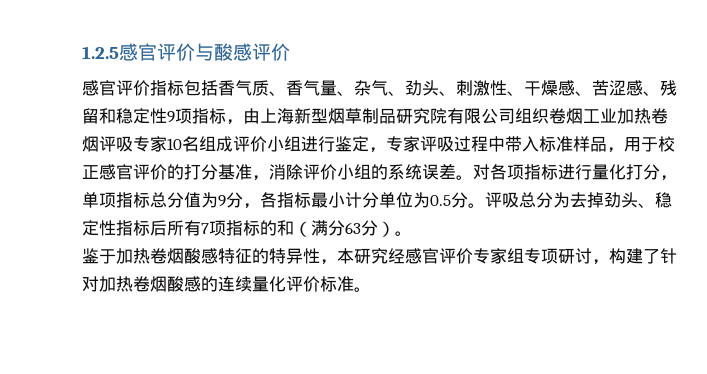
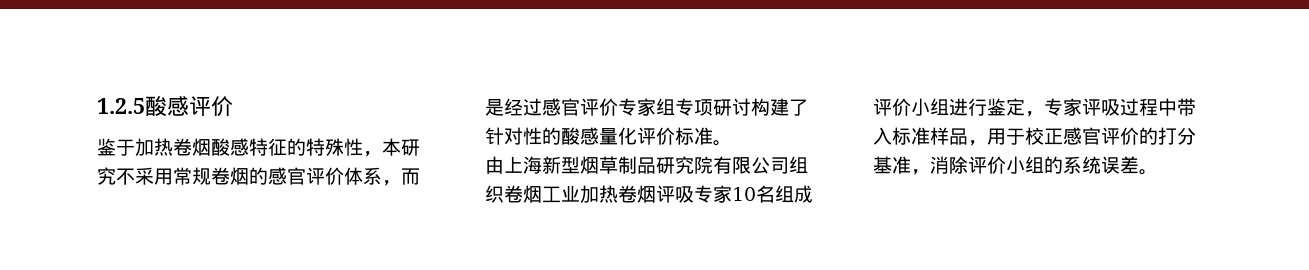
[119,43,214,61] 感官评价与 -> (145, 106) none
[82,80,677,96] [82,108,243,125] 感官评价指标包括香气质、香气量、杂气、劲头、刺激性、干燥感、苦涩感、残留和稳定性9项指标， -> [97,138,420,157] [97,167,420,186] [485,98,808,116] [485,127,732,146] 鉴于加热卷烟酸感特征的特殊性，本研究不采用常规卷烟的感官评价体系，而是经过感官评价专家组专项研讨构建了针对性的酸感量化评价标准。 //
[473,164,677,181] [82,192,672,209] [82,220,412,237] [82,248,677,265] [82,276,371,292] 对各项指标进行量化打分，单项指标总分值为9分，各指标最小计分单位为0.5分。评吸总分为去掉劲头、稳定性指标后所有7项指标的和（满分63分）。 // 鉴于加热卷烟酸感特征的特异性，本研究经感官评价专家组专项研讨，构建了针对加热卷烟酸感的连续量化评价标准。 -> (1158, 172) none

